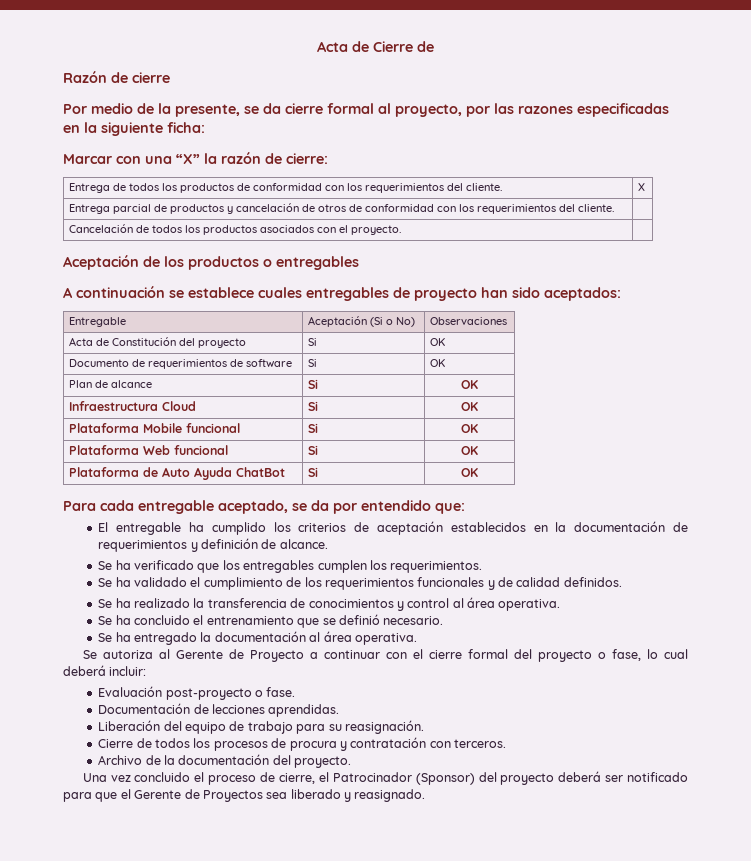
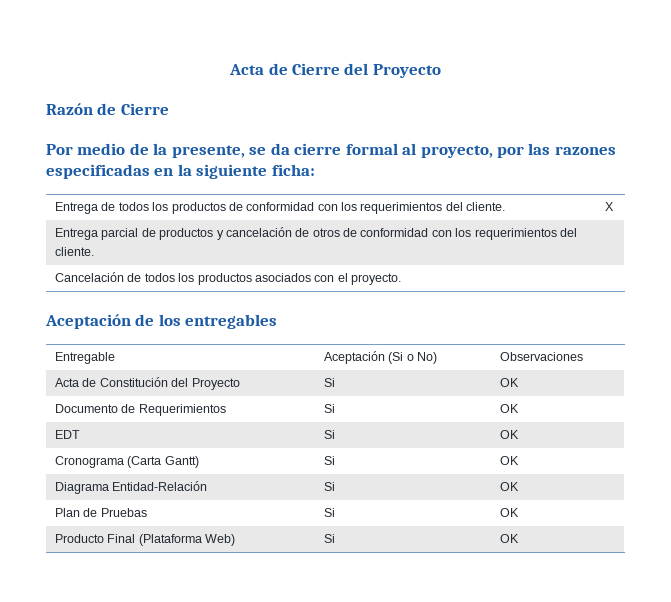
[417,41,434,52] de -> [344,63,441,78] del Proyecto
[132,72,170,83] cierre -> [120,103,169,115] Cierre
[63,152,328,164] // Marcar con una “X” la razón de cierre: -> (315, 170) none
[188,256,359,270] [63,286,621,301] productos o entregables // A continuación se establece cuales entregables de proyecto han sido aceptados: -> [185,314,278,329] entregables
[197,338,246,348] proyecto -> [191,378,240,390] Proyecto
[147,359,292,369] requerimientos de software -> [138,404,226,416] [324,404,336,413] [500,404,520,413] [55,430,81,439] [324,430,336,439] [500,430,520,439] [55,456,199,468] [324,456,336,465] [500,456,520,465] [55,481,208,494] Requerimientos | Si | OK // EDT | Si | OK // Cronograma (Carta Gantt) | Si | OK // Diagrama Entidad-Relación
[110,380,152,388] [307,379,318,389] [461,380,478,389] [68,401,196,411] [307,401,318,411] [461,402,478,411] [68,423,240,433] [307,423,318,433] [461,424,478,433] [68,445,228,455] [307,445,318,455] [461,446,478,455] [68,467,285,480] [307,467,318,477] [461,468,478,477] [63,500,465,514] [98,521,688,535] [98,538,328,552] [98,560,483,573] [98,577,622,590] [98,597,561,611] [98,614,444,628] [98,631,417,645] [82,649,688,662] [63,665,147,676] [98,686,296,700] [98,703,340,717] [98,720,424,734] [98,737,507,751] [98,754,352,768] [82,771,689,785] [63,789,426,802] alcance | Si | OK // Infraestructura Cloud | Si | OK // Plataforma Mobile funcional | Si | OK // Plataforma Web funcional | Si | OK // Plataforma de Auto Ayuda ChatBot | Si | OK // Para cada entregable aceptado, se da por entendido que: // El entregable ha cumplido los criterios de aceptación establecidos en la documentación de requerimientos y definición de alcance. // Se ha verificado que los entregables cumplen los requerimientos. // Se ha validado el cumplimiento de los requerimientos funcionales y de calidad definidos. // Se ha realizado la transferencia de conocimientos y control al área operativa. // Se ha concluido el entrenamiento que se definió necesario. // Se ha entregado la documentación al área operativa. // Se autoriza al Gerente de Proyecto a continuar con el cierre formal del proyecto o fase, lo cual deberá incluir: // Evaluación post-proyecto o fase. // Documentación de lecciones aprendidas. // Liberación del equipo de trabajo para su reasignación. // Cierre de todos los procesos de procura y contratación con terceros. // Archivo de la documentación del proyecto. // Una vez concluido el proceso de cierre, el Patrocinador (Sponsor) del proyecto deberá ser notificado para que el Gerente de Proyectos sea liberado y reasignado. -> [100,508,147,517] [324,508,336,517] [500,508,520,517] [55,534,236,546] [324,534,336,543] [500,534,520,543] Pruebas | Si | OK // Producto Final (Plataforma Web) | Si | OK

